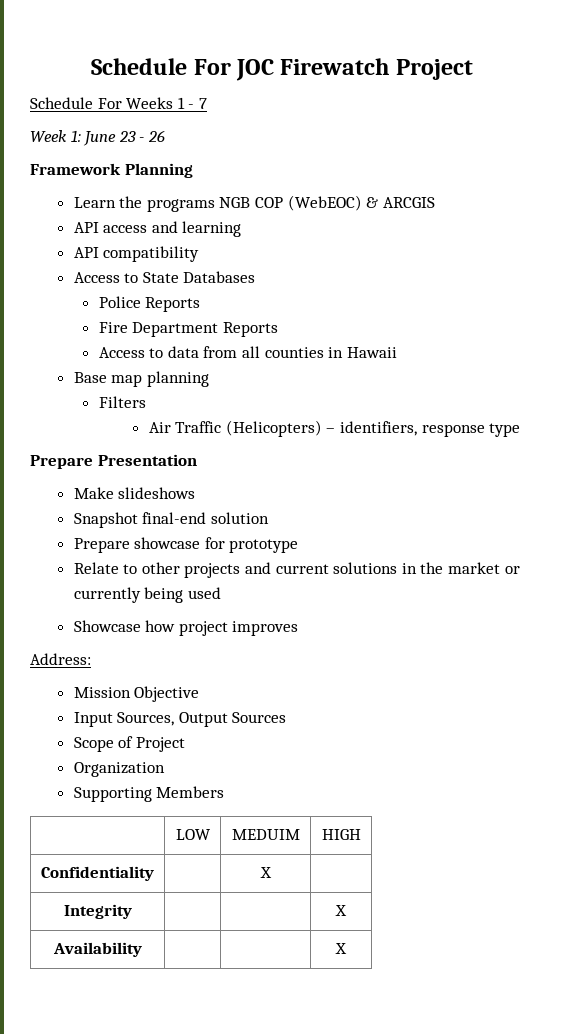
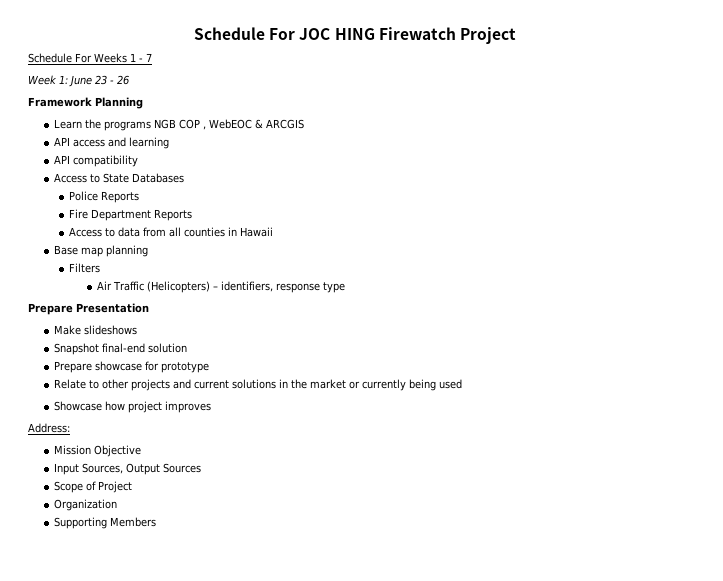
(274, 70) none -> [334,28,375,40] HING
[287,195,362,211] (WebEOC) -> [203,119,253,130] , WebEOC
[175,829,211,840] [231,829,300,840] [321,829,361,840] [41,866,154,881] [259,867,272,878] [63,904,132,919] [335,905,347,916] [52,942,142,957] [335,943,347,954] // | LOW | MEDUIM | HIGH // Confidentiality | | X | // Integrity | | | X // Availability | | | X -> (157, 522) none

